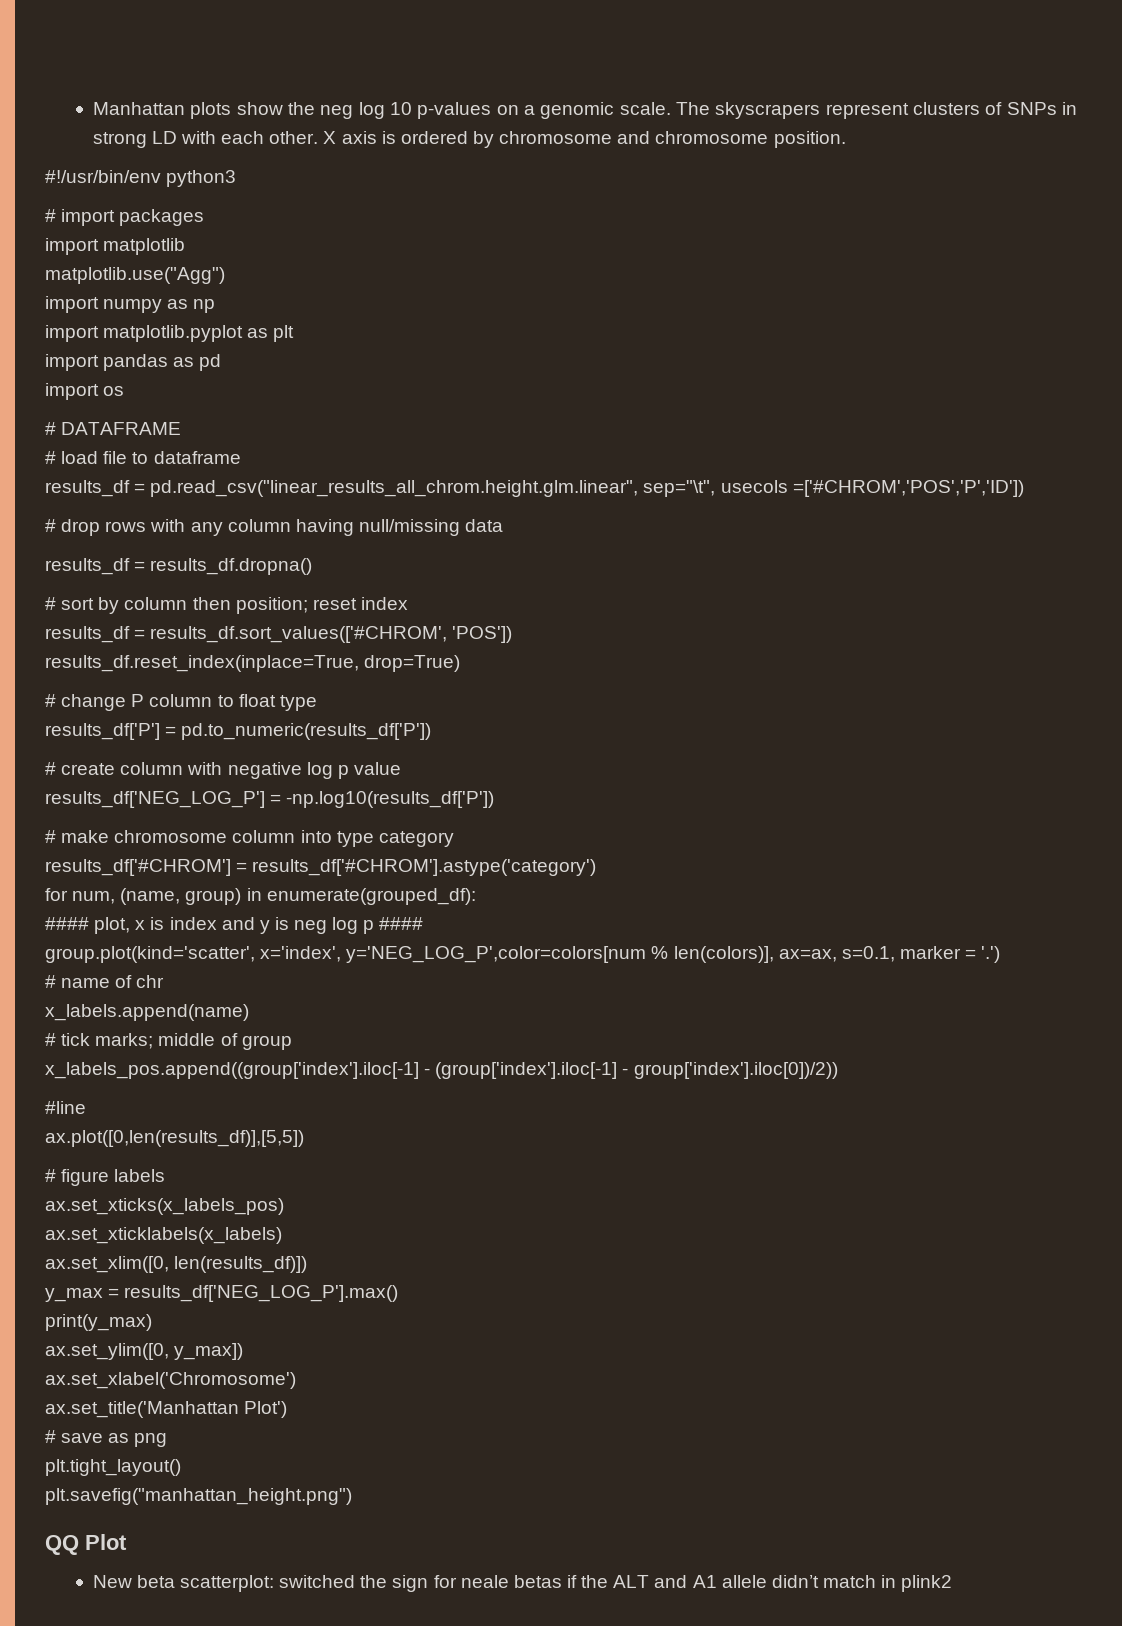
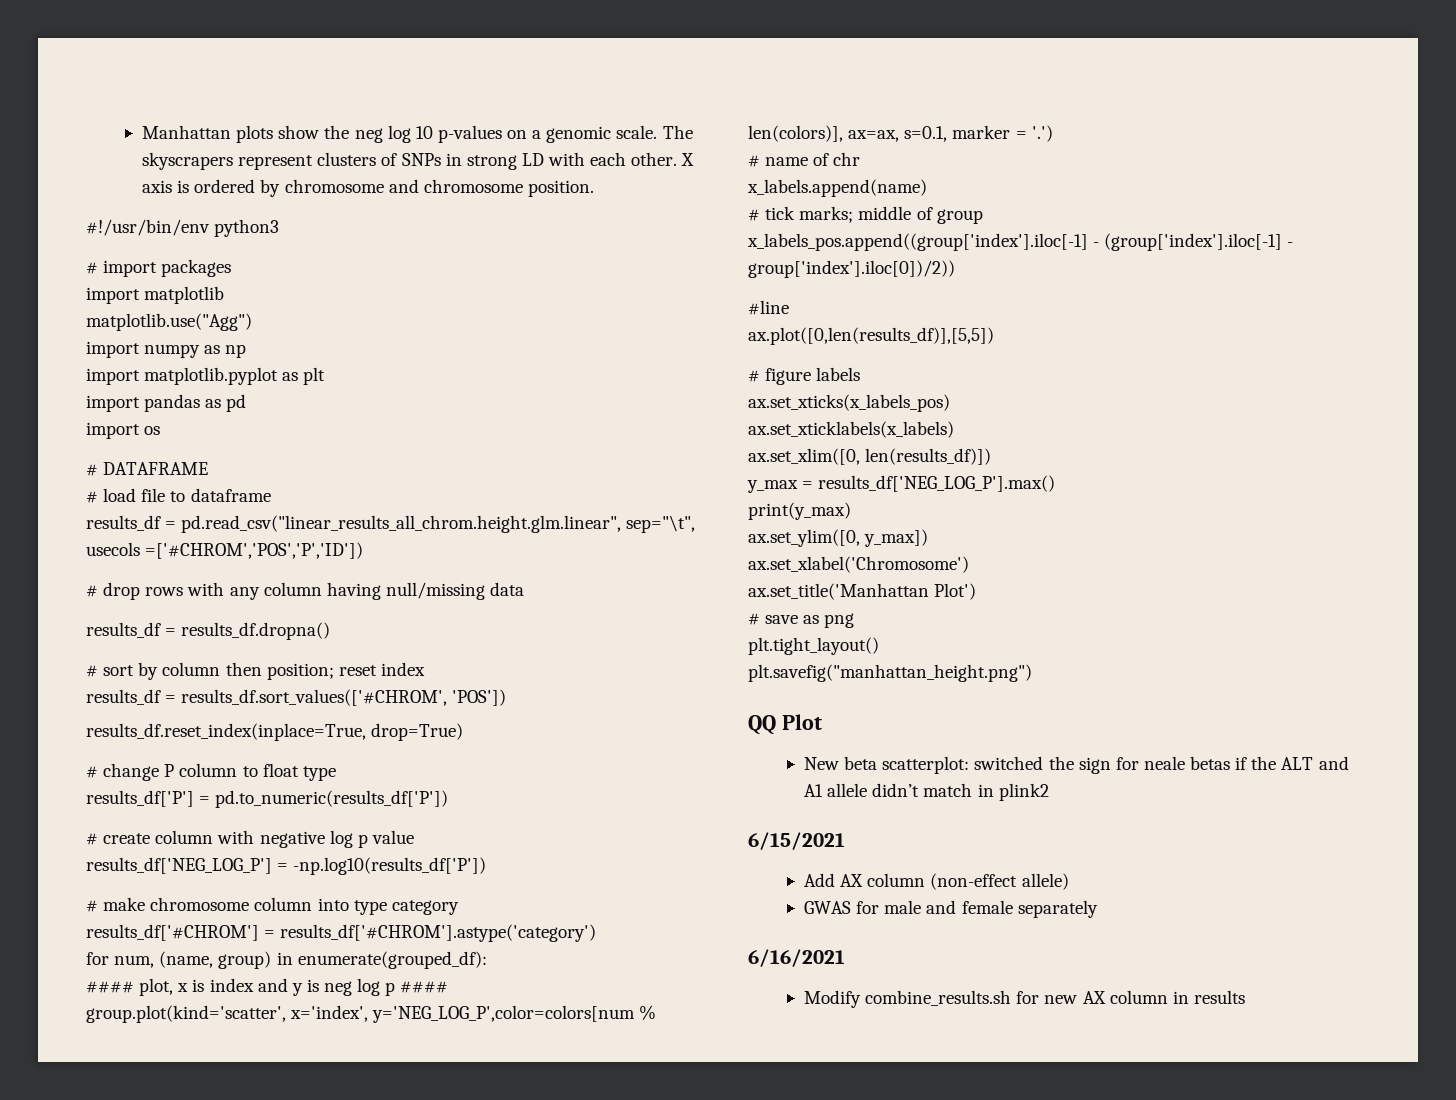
(953, 1583) none -> [748,832,845,850] [804,873,1069,890] [804,900,1098,918] [748,949,845,967] [804,990,1245,1008] // 6/15/2021 // Add AX column (non-effect allele) // GWAS for male and female separately // 6/16/2021 // Modify combine_results.sh for new AX column in results

